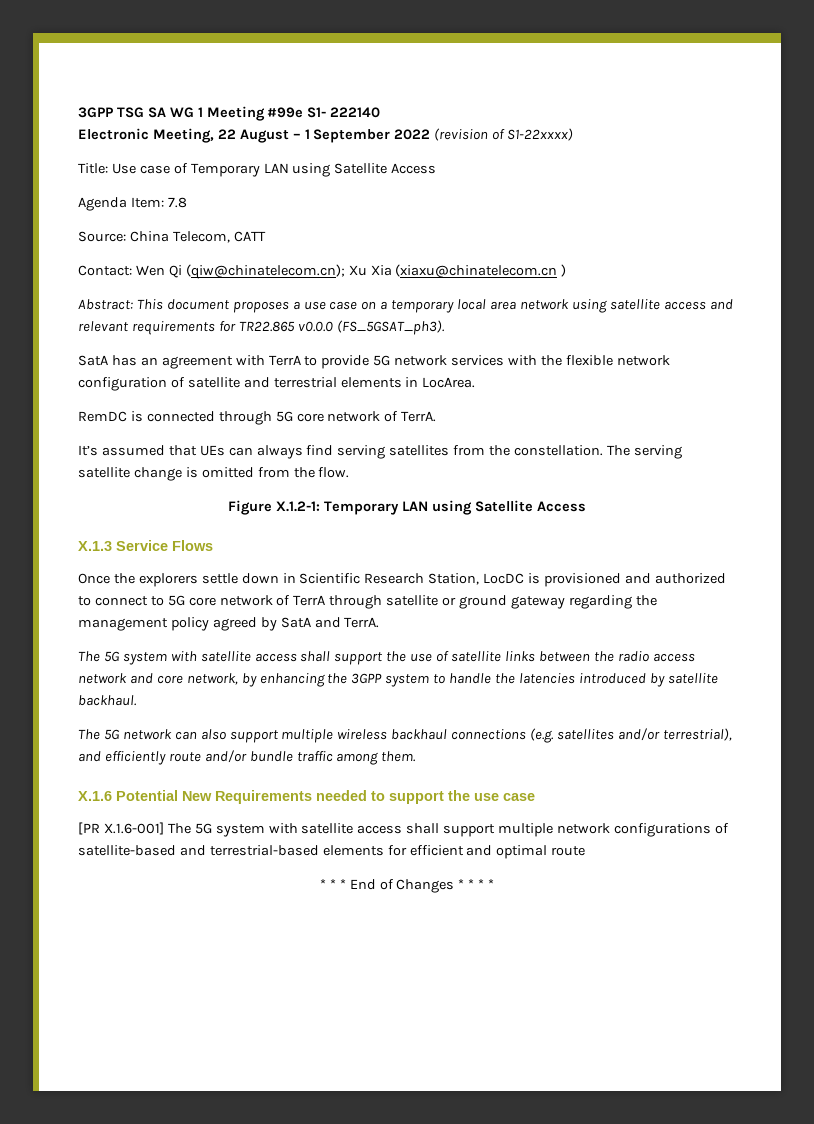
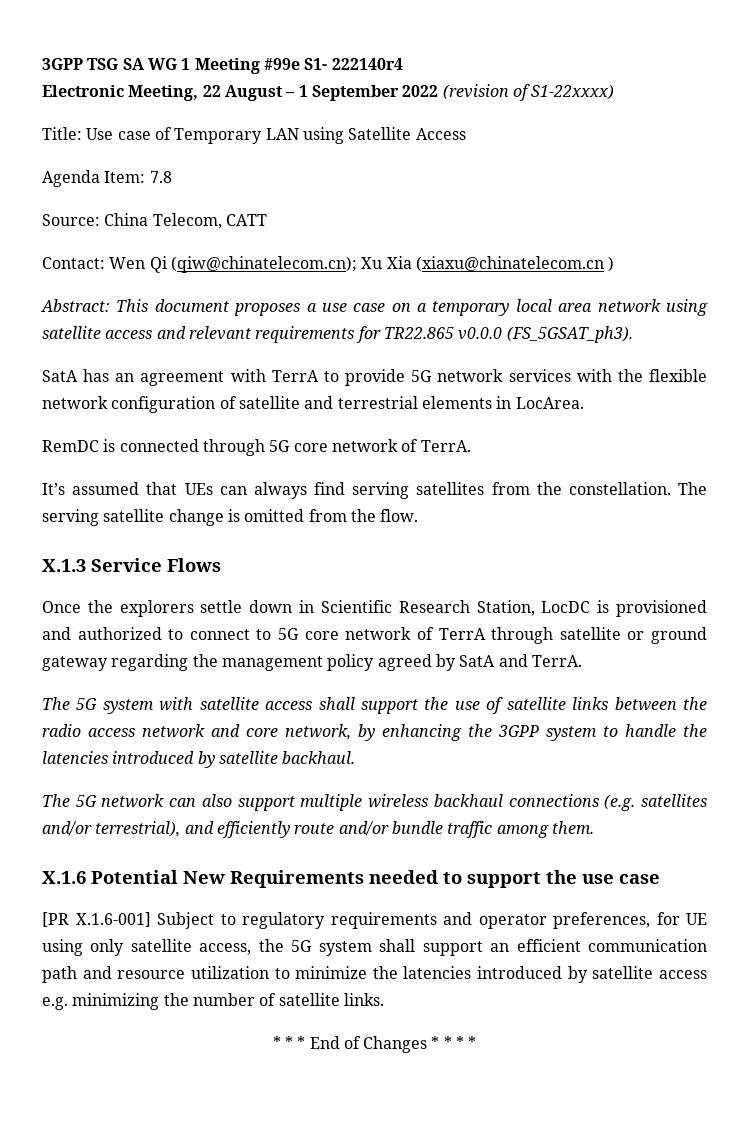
[330,107,381,118] 222140 -> [331,58,403,70] 222140r4
[228,500,586,515] // Figure X.1.2-1: Temporary LAN using Satellite Access -> (419, 515) none
[167,823,729,837] [78,845,586,859] The 5G system with satellite access shall support multiple network configurations of satellite-based and terrestrial-based elements for efficient and optimal route -> [157,912,707,929] [42,939,707,956] [42,966,707,983] [42,993,384,1010] Subject to regulatory requirements and operator preferences, for UE using only satellite access, the 5G system shall support an efficient communication path and resource utilization to minimize the latencies introduced by satellite access e.g. minimizing the number of satellite links.

